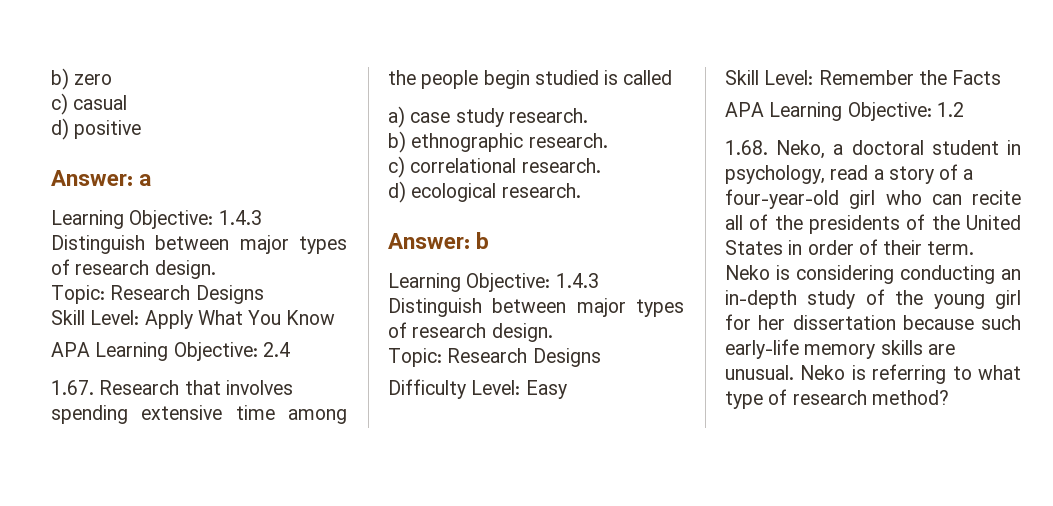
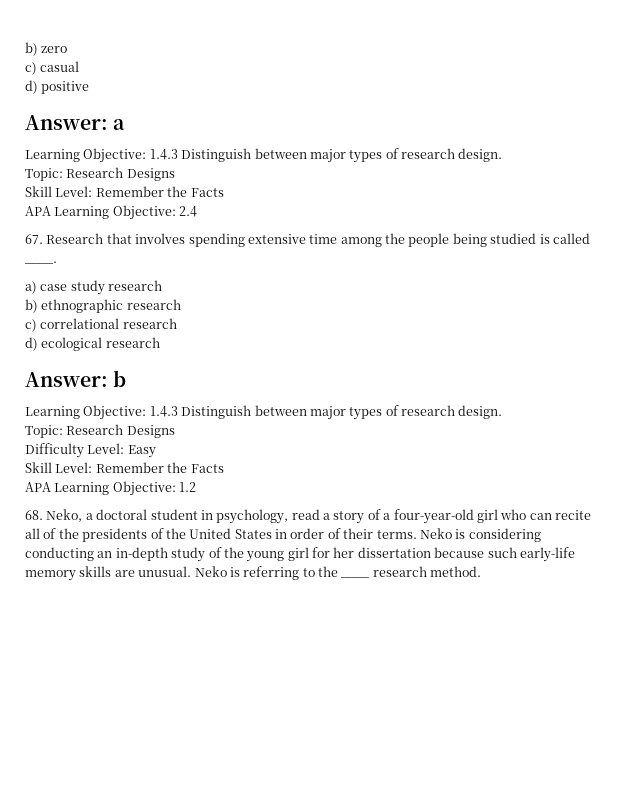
[144,310,336,329] Apply What You Know -> [95,186,224,197] Remember the Facts
[51,380,94,395] 1.67. -> [25,234,43,244] 67.
[483,70,530,89] begin -> [452,233,487,247] being
(673, 77) none -> [24,261,57,264] ____.
[508,108,588,123] research. -> [108,280,163,291] research
[528,133,608,148] research. -> [126,299,181,310] research
[521,158,601,173] research. -> [122,318,177,329] research
[501,183,581,198] research. -> [105,337,160,348] research
[725,140,768,155] 1.68. -> [25,510,43,520] 68.
[927,241,975,255] term. -> [376,530,417,539] terms.
[978,365,1021,380] [725,389,949,409] what type of research method? -> [318,566,338,577] [340,577,371,578] [372,566,482,577] the ____ research method.

